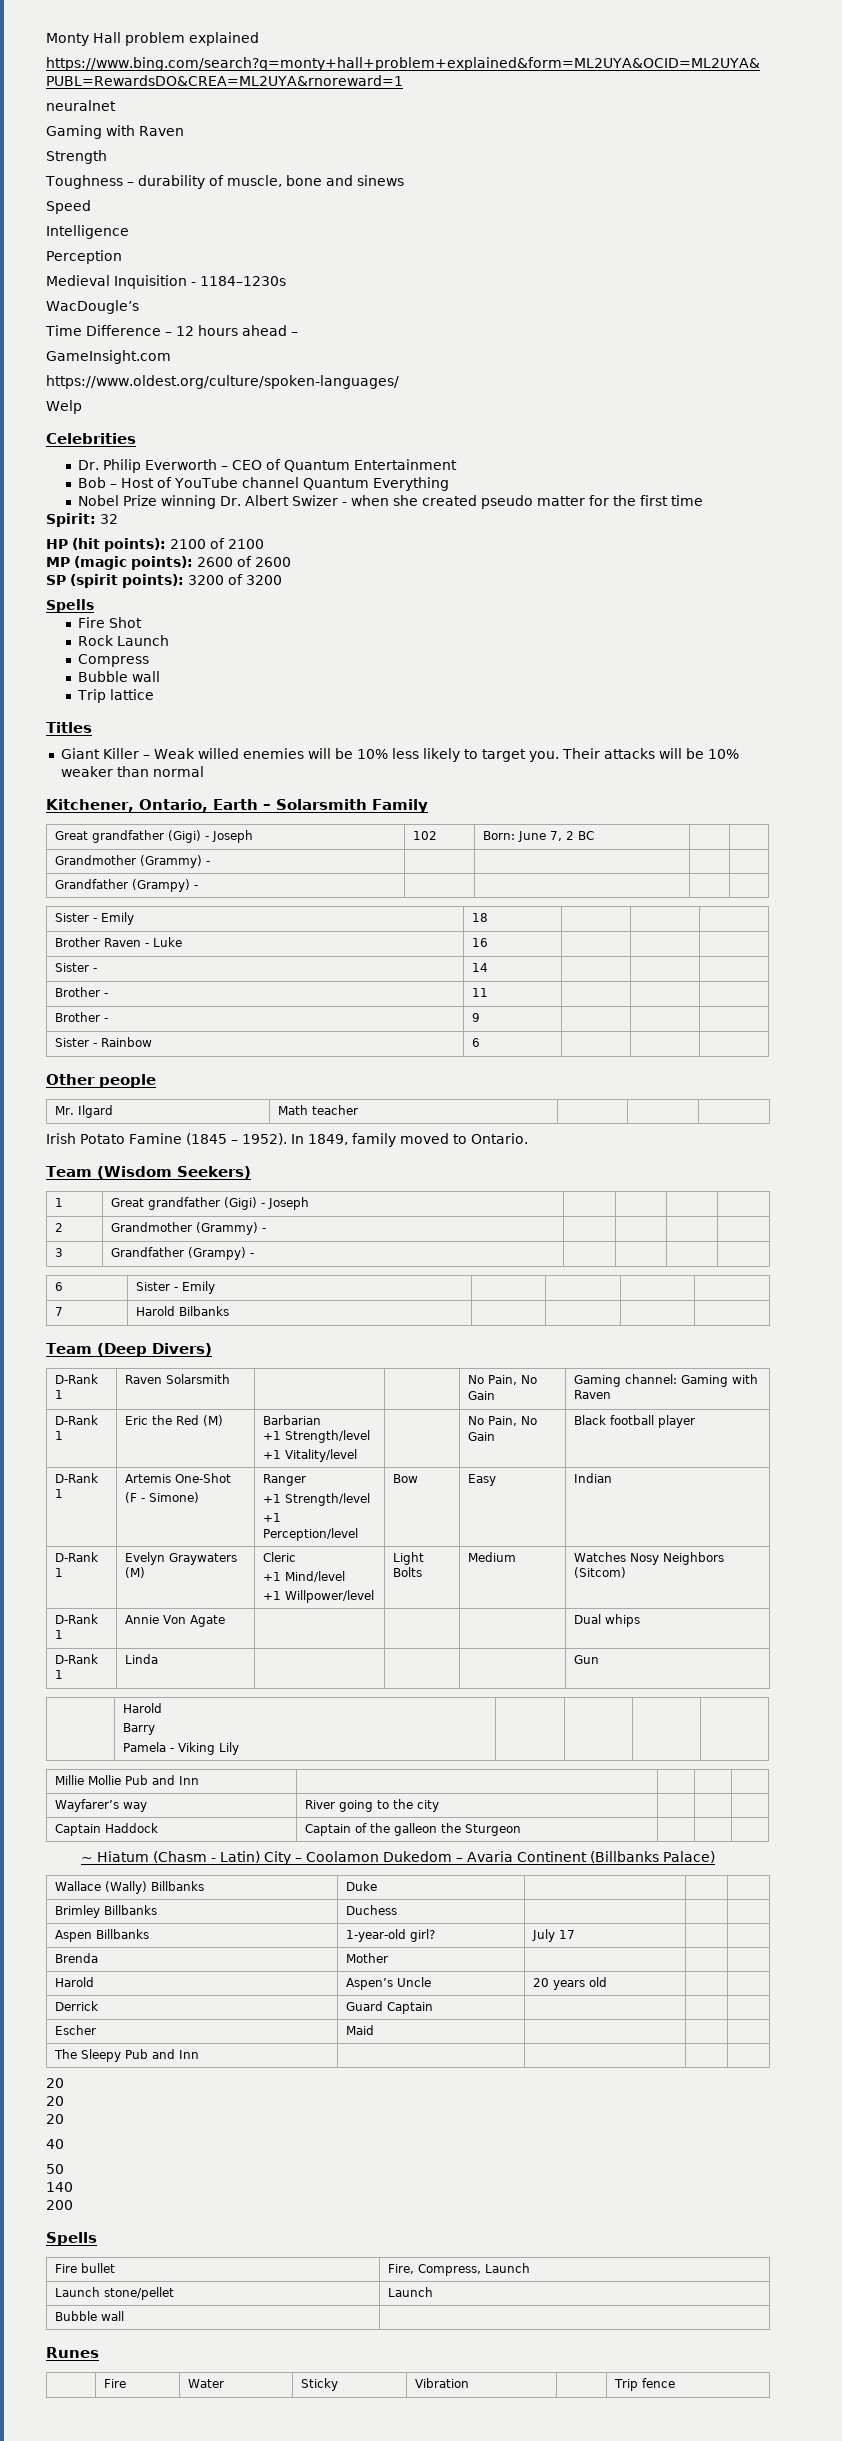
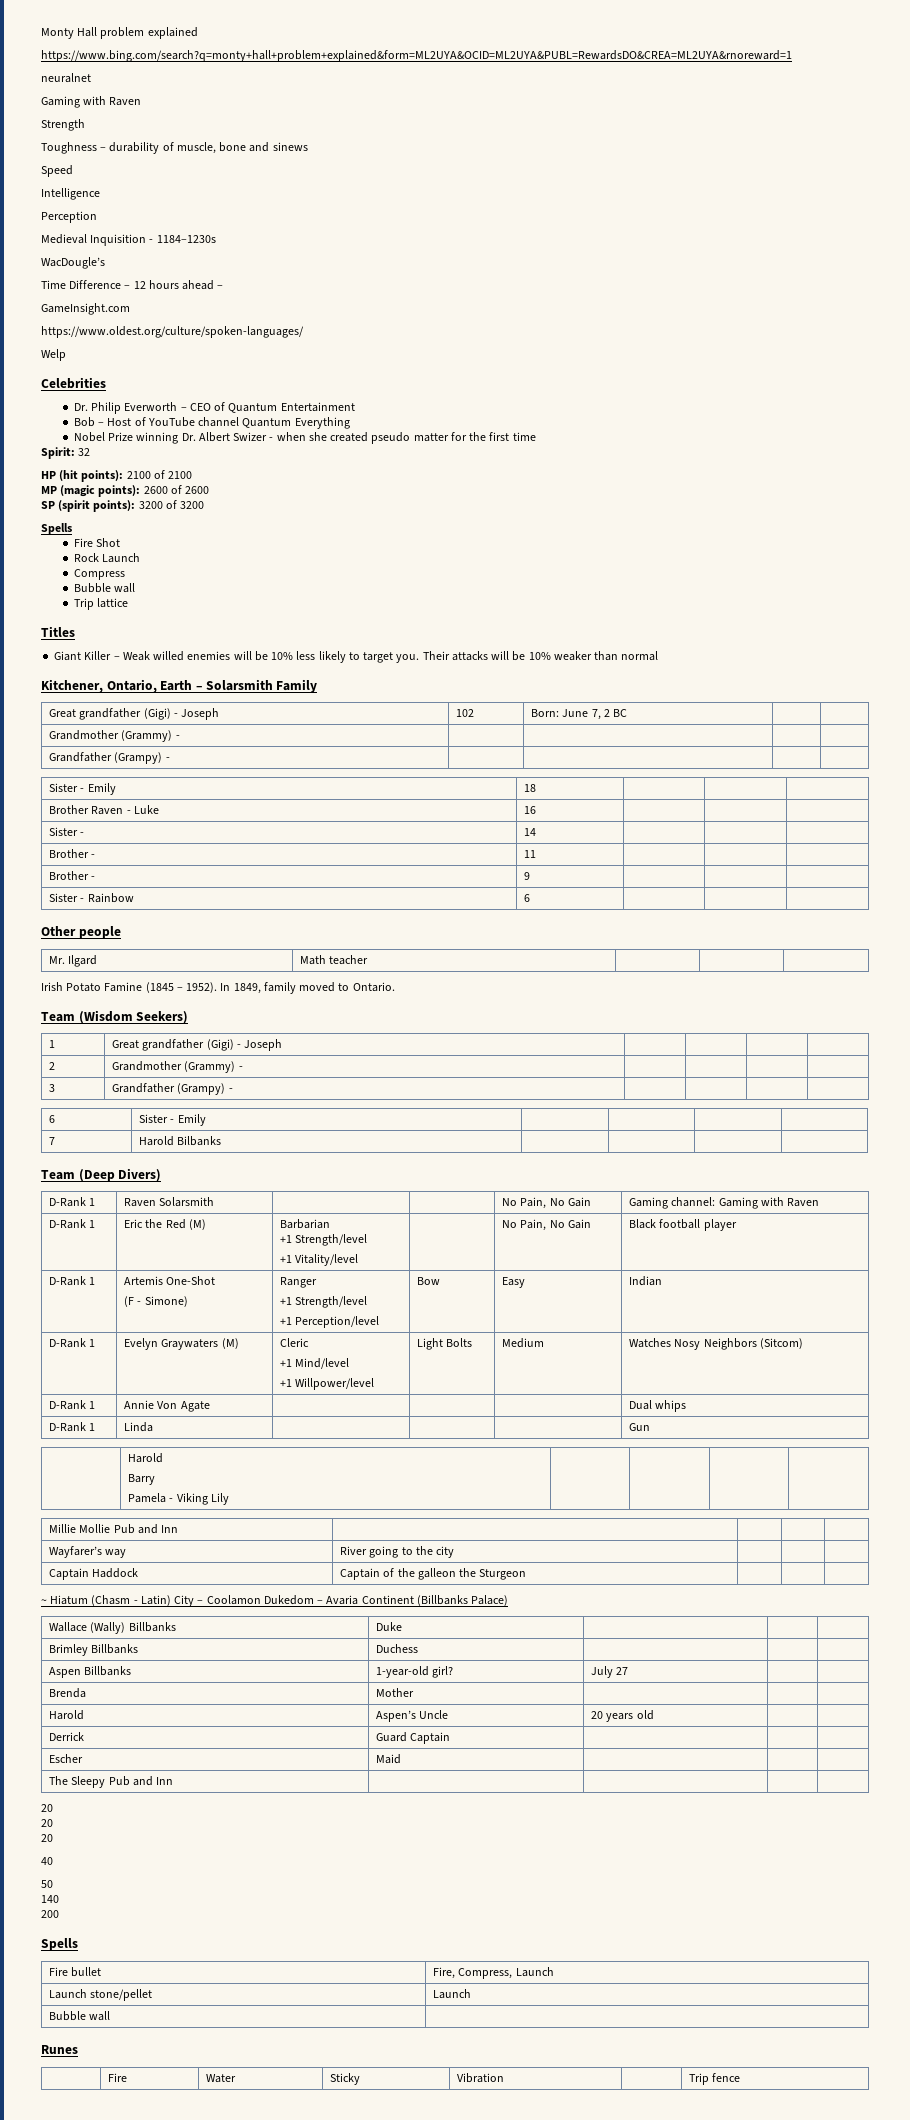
[558,1930,575,1939] 17 -> [616,1667,629,1675] 27

